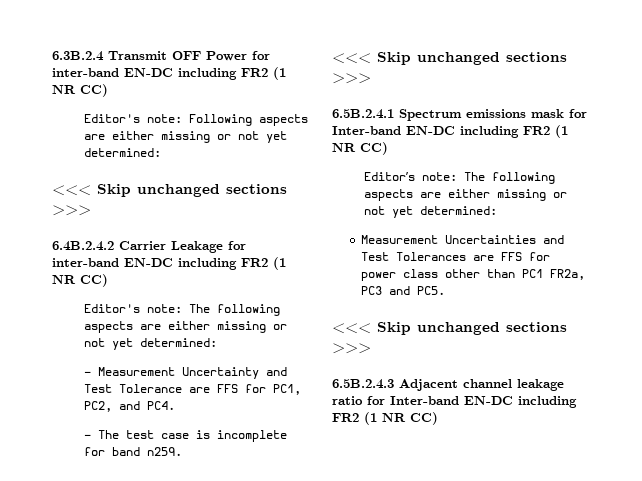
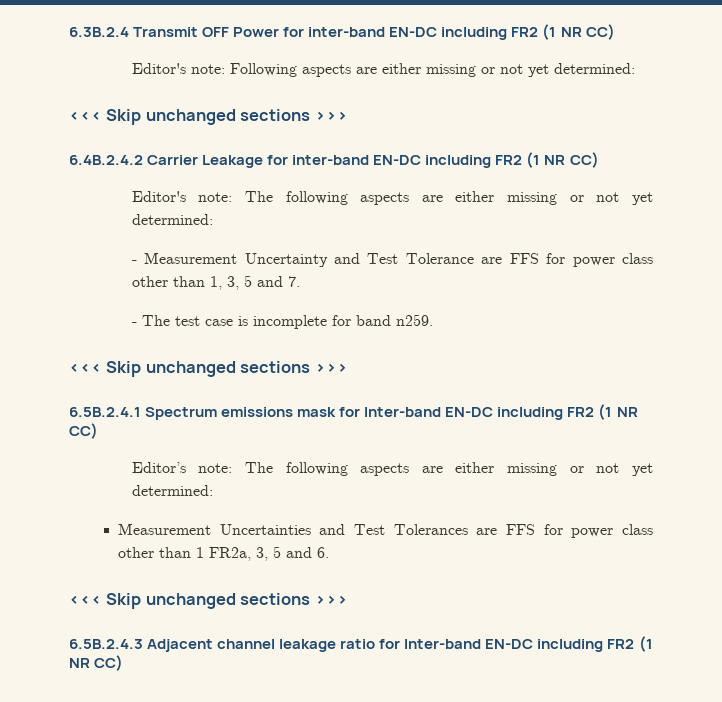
[272,384,301,395] [83,401,175,412] PC1, PC2, and PC4. -> [572,253,654,267] [131,275,300,290] power class other than 1, 3, 5 and 7.
[522,269,586,280] [361,286,446,295] PC1 FR2a, PC3 and PC5. -> [195,546,329,561] 1 FR2a, 3, 5 and 6.

